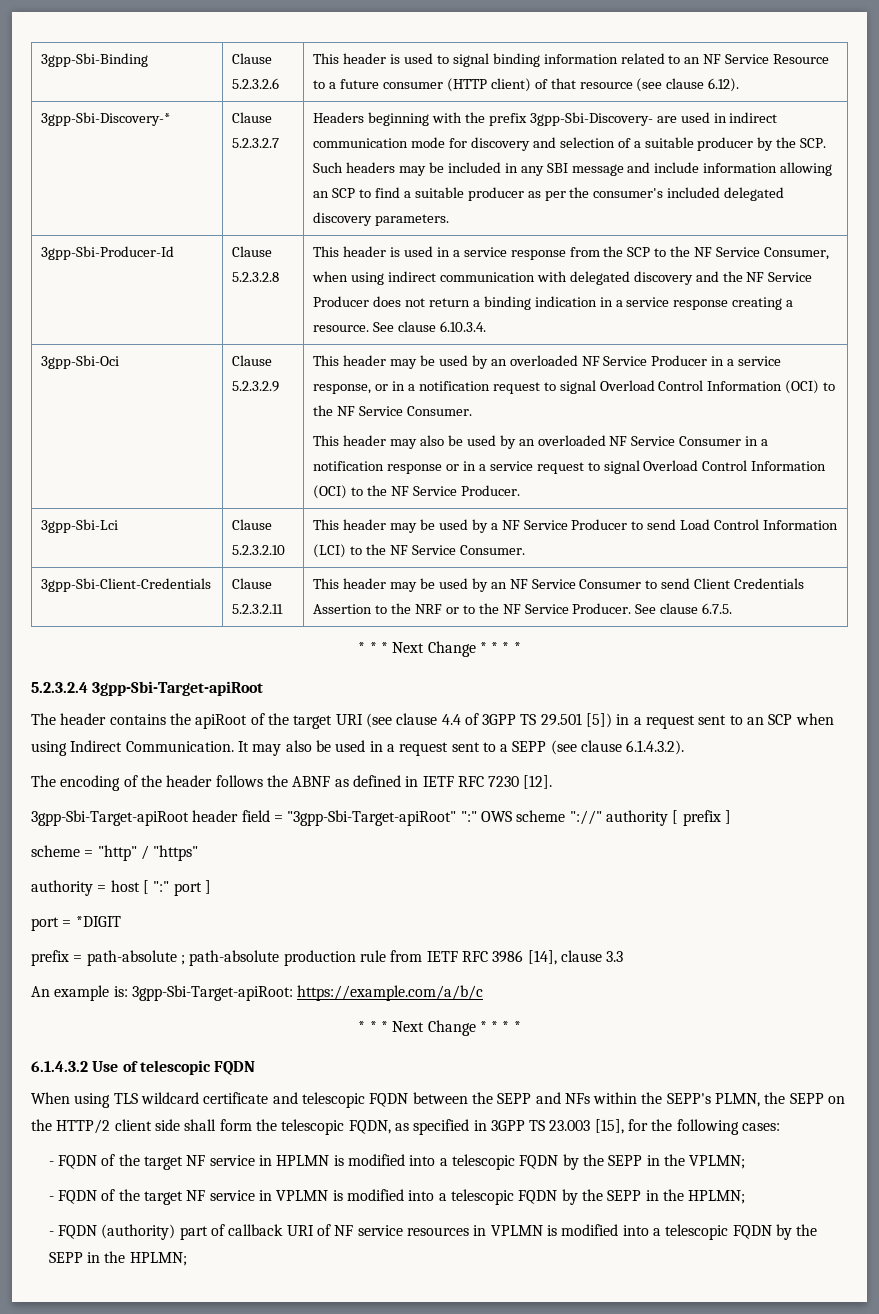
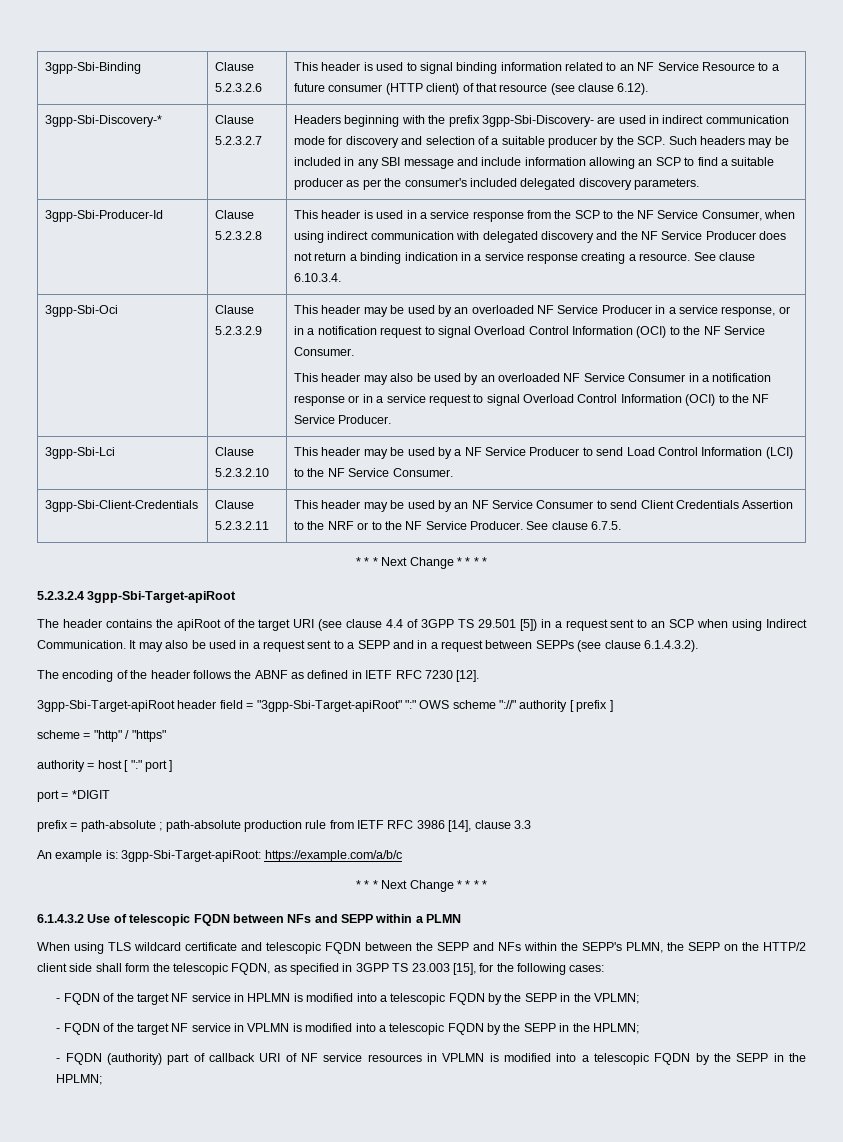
(547, 746) none -> [392,640,574,652] and in a request between SEPPs
(256, 1068) none -> [232,914,462,923] between NFs and SEPP within a PLMN

